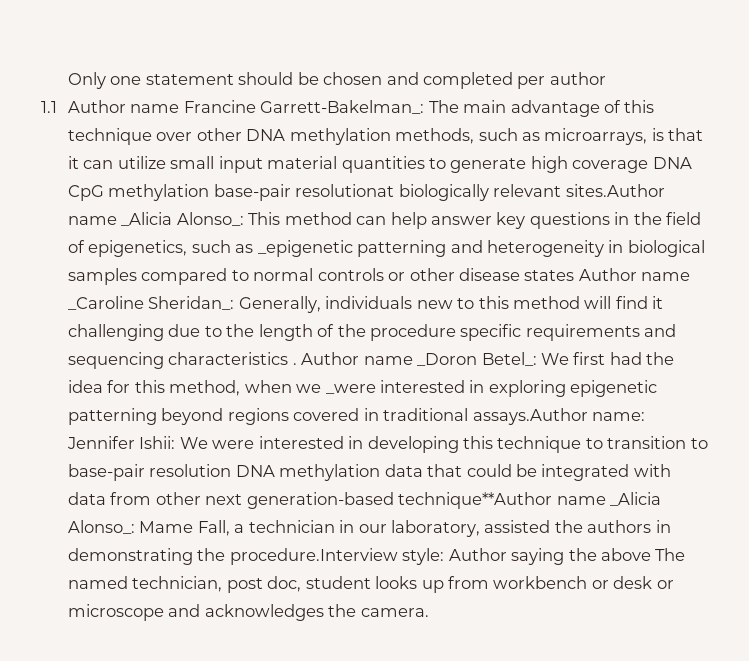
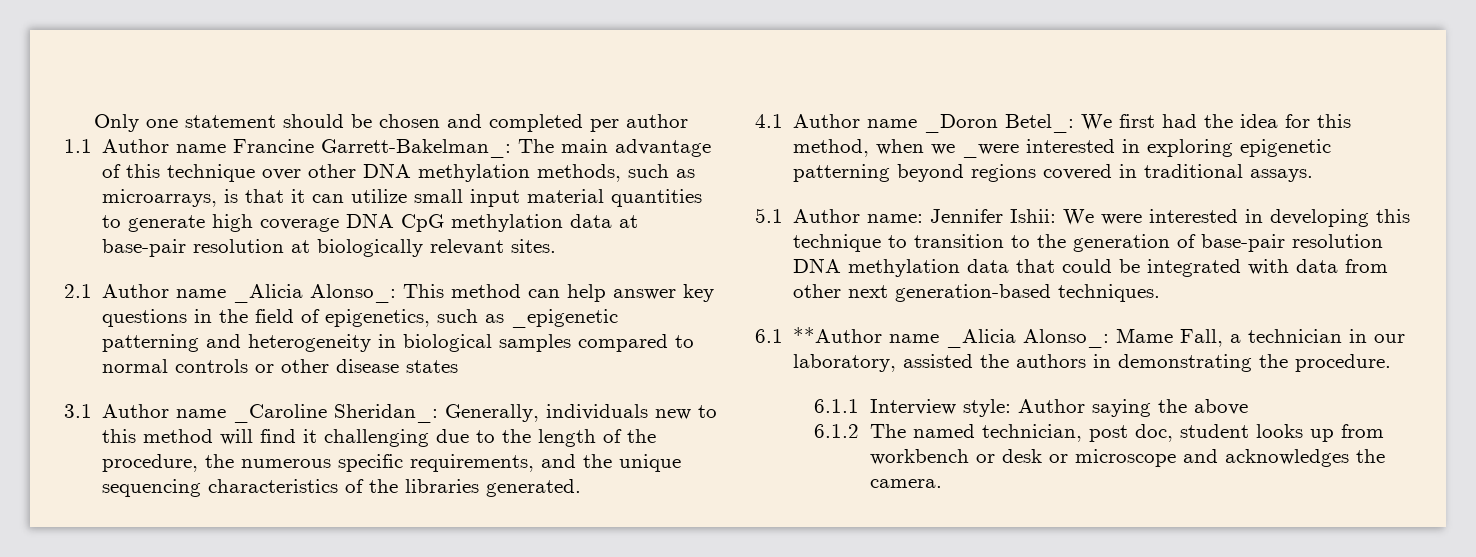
[213,184,665,201] base-pair resolutionat biologically relevant sites.Author -> [570,214,639,228] [102,239,557,257] [64,284,170,298] data at base-pair resolution at biologically relevant sites. // 2.1 Author
(575, 275) none -> [64,404,92,418] // 3.1
[369,324,677,341] [67,352,297,369] procedure specific requirements and sequencing characteristics . -> [102,454,682,472] [102,479,582,497] [755,114,783,128] procedure, the numerous specific requirements, and the unique sequencing characteristics of the libraries generated. // 4.1
[472,408,588,425] assays.Author -> [1250,169,1314,182] [755,208,861,223] assays. // 5.1 Author
(708, 443) none -> [1037,234,1197,252] the generation of
[398,492,553,509] technique**Author -> [1058,284,1161,302] [755,327,883,343] techniques. // 6.1 **Author
[229,548,398,565] procedure.Interview -> [1295,354,1392,372] [814,399,956,415] procedure. // 6.1.1 Interview
(651, 554) none -> [814,424,860,438] // 6.1.2

